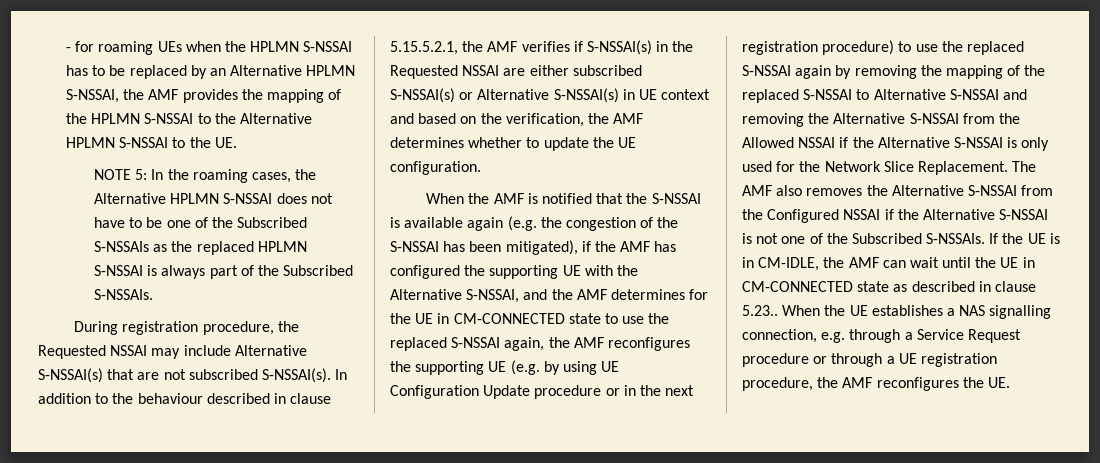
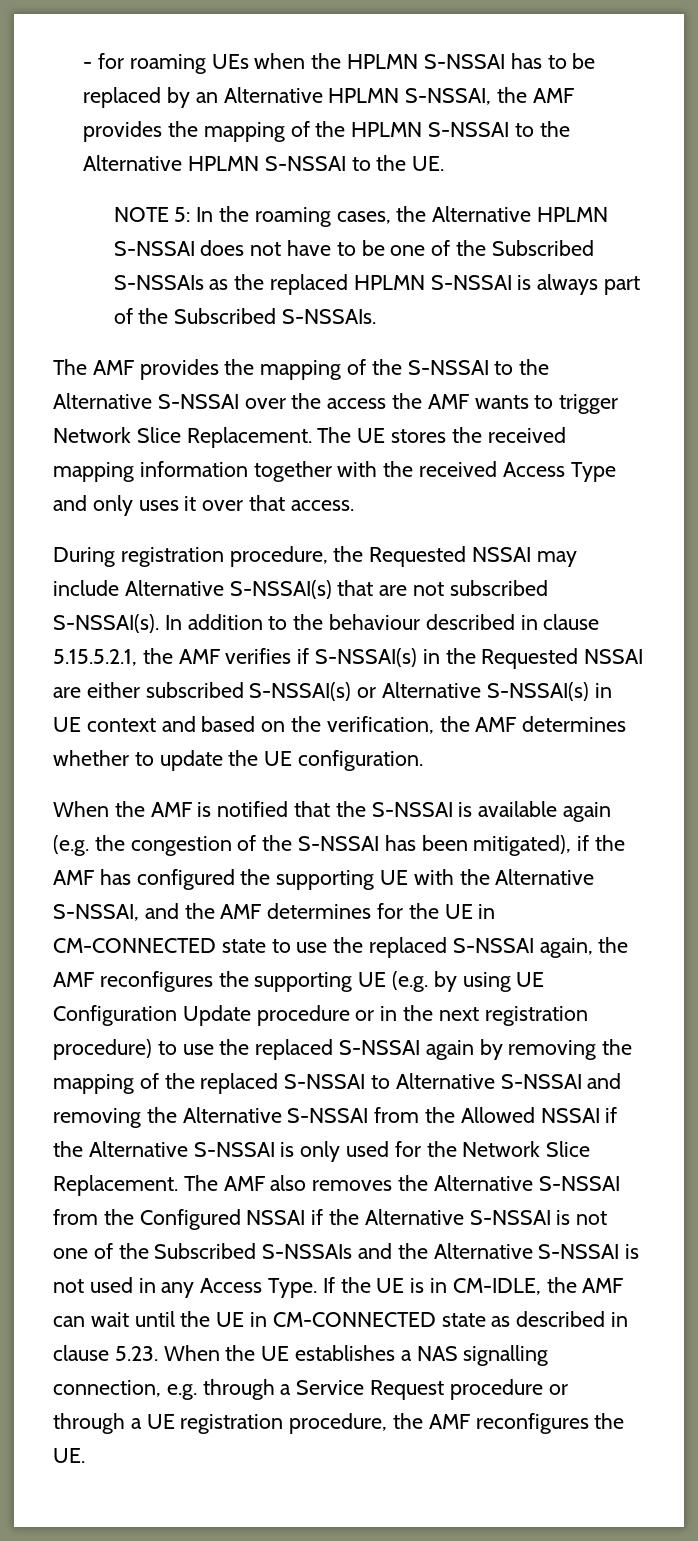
(154, 294) none -> [53,359,550,380] [53,393,619,414] [53,427,566,448] [53,461,616,482] [53,495,354,516] // The AMF provides the mapping of the S-NSSAI to the Alternative S-NSSAI over the access the AMF wants to trigger Network Slice Replacement. The UE stores the received mapping information together with the received Access Type and only uses it over that access.
[926,233,986,244] S-NSSAIs. -> [262,1243,640,1259] [53,1277,318,1298] S-NSSAIs and the Alternative S-NSSAI is not used in any Access Type.
[742,305,778,316] 5.23.. -> [114,1346,158,1361] 5.23.

